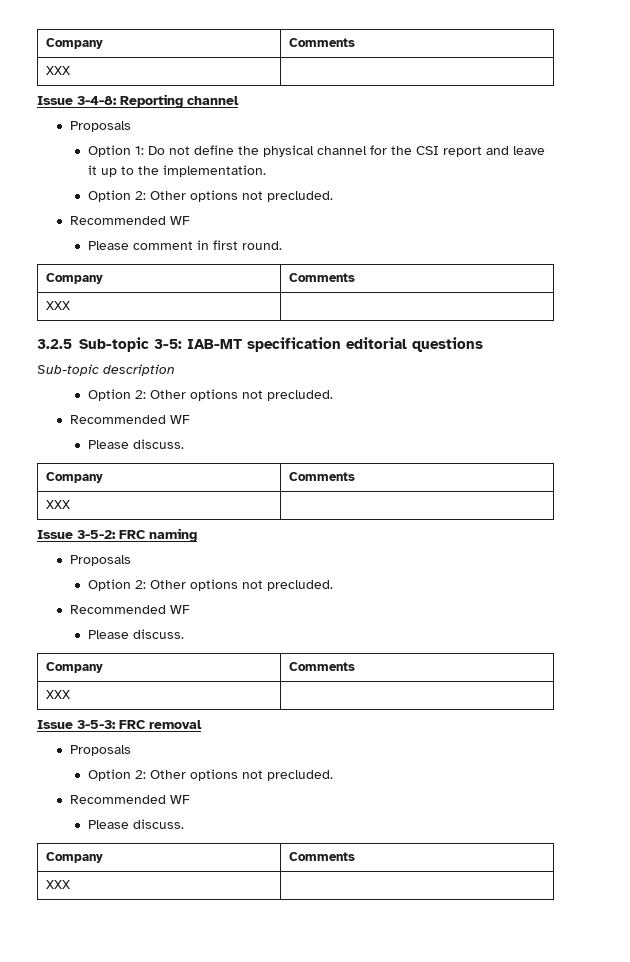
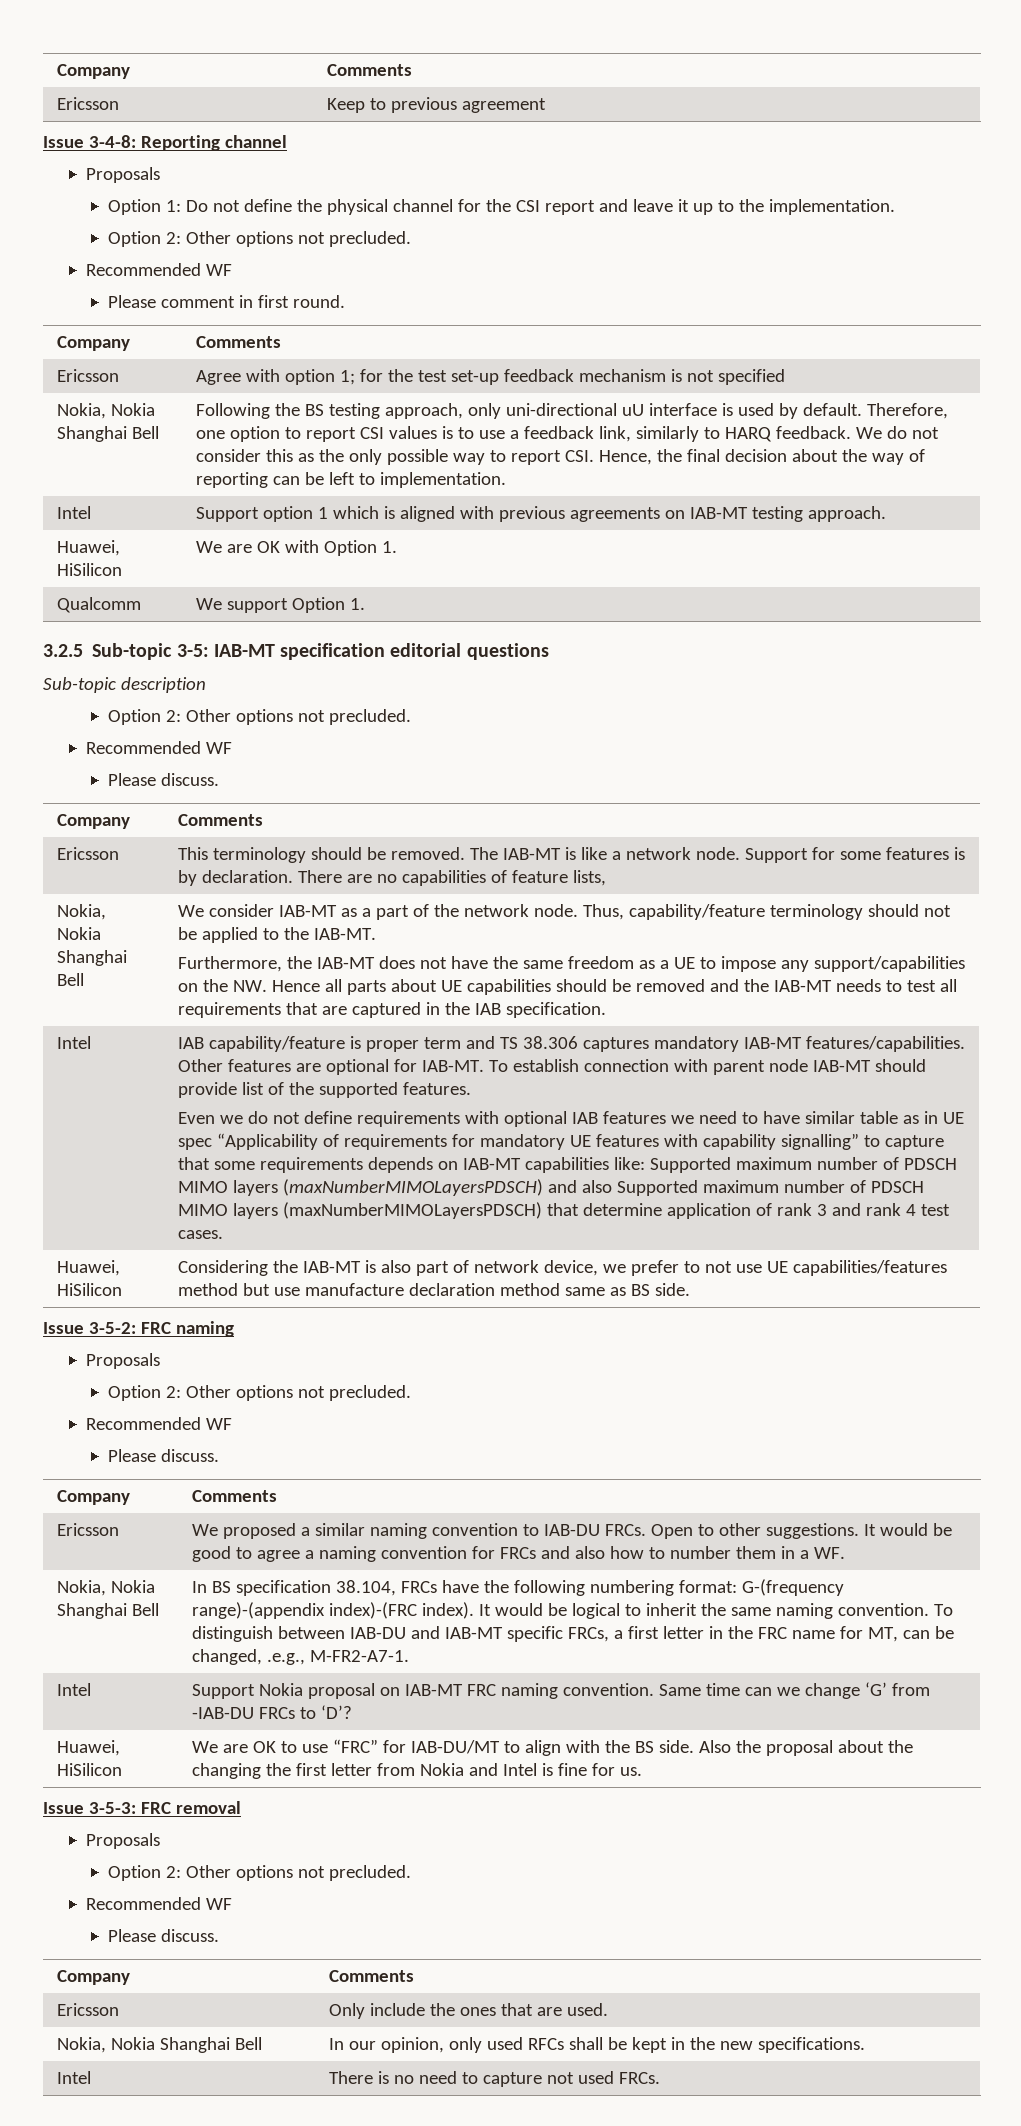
[45,38,103,49] [288,38,355,47] [45,66,70,75] Company | Comments // XXX | -> [56,64,130,79] [326,64,412,76] [56,97,119,110] [326,97,546,113] Company | Comments // Ericsson | Keep to previous agreement
[45,301,70,310] XXX | -> [56,369,119,382] [195,369,785,385] [56,403,155,419] [56,426,159,442] [195,403,948,419] [195,426,939,442] [195,449,925,465] [195,472,506,488] [56,506,91,519] [195,506,886,522] [56,540,120,556] [56,563,122,576] [195,540,397,556] [56,597,141,613] [195,597,365,613] Ericsson | Agree with option 1; for the test set-up feedback mechanism is not specified // Nokia, Nokia Shanghai Bell | Following the BS testing approach, only uni-directional uU interface is used by default. Therefore, one option to report CSI values is to use a feedback link, similarly to HARQ feedback. We do not consider this as the only possible way to report CSI. Hence, the final decision about the way of reporting can be left to implementation. // Intel | Support option 1 which is aligned with previous agreements on IAB-MT testing approach. // Huawei, HiSilicon | We are OK with Option 1. // Qualcomm | We support Option 1.
[45,500,70,509] XXX | -> [56,847,119,860] [177,847,965,863] [177,870,606,886] [56,904,106,920] [56,927,101,940] [56,950,127,966] [56,973,84,986] [177,904,951,920] [177,927,376,943] [177,956,965,972] [177,979,957,995] [177,1002,606,1018] [56,1036,91,1049] [177,1036,965,1052] [177,1059,926,1075] [177,1082,471,1098] [177,1111,964,1127] [177,1133,944,1150] [177,1157,957,1173] [177,1179,924,1196] [177,1202,950,1219] [177,1230,223,1239] [56,1260,120,1276] [56,1283,122,1296] [177,1260,947,1276] [177,1283,690,1296] Ericsson | This terminology should be removed. The IAB-MT is like a network node. Support for some features is by declaration. There are no capabilities of feature lists, // Nokia, Nokia Shanghai Bell | We consider IAB-MT as a part of the network node. Thus, capability/feature terminology should not be applied to the IAB-MT. // Furthermore, the IAB-MT does not have the same freedom as a UE to impose any support/capabilities on the NW. Hence all parts about UE capabilities should be removed and the IAB-MT needs to test all requirements that are captured in the IAB specification. // Intel | IAB capability/feature is proper term and TS 38.306 captures mandatory IAB-MT features/capabilities. Other features are optional for IAB-MT. To establish connection with parent node IAB-MT should provide list of the supported features. // Even we do not define requirements with optional IAB features we need to have similar table as in UE spec “Applicability of requirements for mandatory UE features with capability signalling” to capture that some requirements depends on IAB-MT capabilities like: Supported maximum number of PDSCH MIMO layers (maxNumberMIMOLayersPDSCH) and also Supported maximum number of PDSCH MIMO layers (maxNumberMIMOLayersPDSCH) that determine application of rank 3 and rank 4 test cases. // Huawei, HiSilicon | Considering the IAB-MT is also part of network device, we prefer to not use UE capabilities/features method but use manufacture declaration method same as BS side.
[45,690,70,699] XXX | -> [56,1523,119,1536] [191,1523,952,1539] [191,1546,845,1562] [56,1580,155,1596] [56,1603,159,1619] [191,1579,844,1596] [191,1602,953,1619] [191,1626,954,1642] [191,1649,409,1665] [56,1683,91,1696] [191,1682,930,1699] [191,1705,352,1719] [56,1740,120,1756] [56,1763,122,1776] [191,1739,913,1756] [191,1763,642,1779] Ericsson | We proposed a similar naming convention to IAB-DU FRCs. Open to other suggestions. It would be good to agree a naming convention for FRCs and also how to number them in a WF. // Nokia, Nokia Shanghai Bell | In BS specification 38.104, FRCs have the following numbering format: G-(frequency range)-(appendix index)-(FRC index). It would be logical to inherit the same naming convention. To distinguish between IAB-DU and IAB-MT specific FRCs, a first letter in the FRC name for MT, can be changed, .e.g., M-FR2-A7-1. // Intel | Support Nokia proposal on IAB-MT FRC naming convention. Same time can we change ‘G’ from -IAB-DU FRCs to ‘D’? // Huawei, HiSilicon | We are OK to use “FRC” for IAB-DU/MT to align with the BS side. Also the proposal about the changing the first letter from Nokia and Intel is fine for us.
[45,880,70,889] XXX | -> [56,2003,119,2016] [328,2003,608,2019] [56,2037,262,2053] [328,2037,865,2053] [56,2071,91,2084] [328,2071,660,2087] Ericsson | Only include the ones that are used. // Nokia, Nokia Shanghai Bell | In our opinion, only used RFCs shall be kept in the new specifications. // Intel | There is no need to capture not used FRCs.

